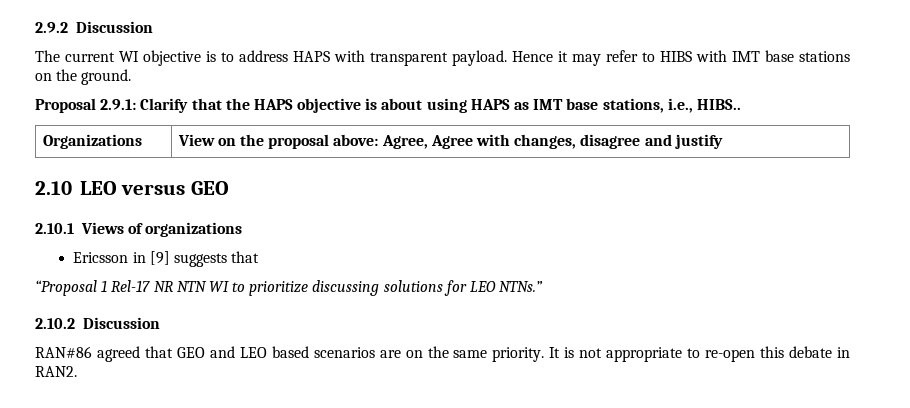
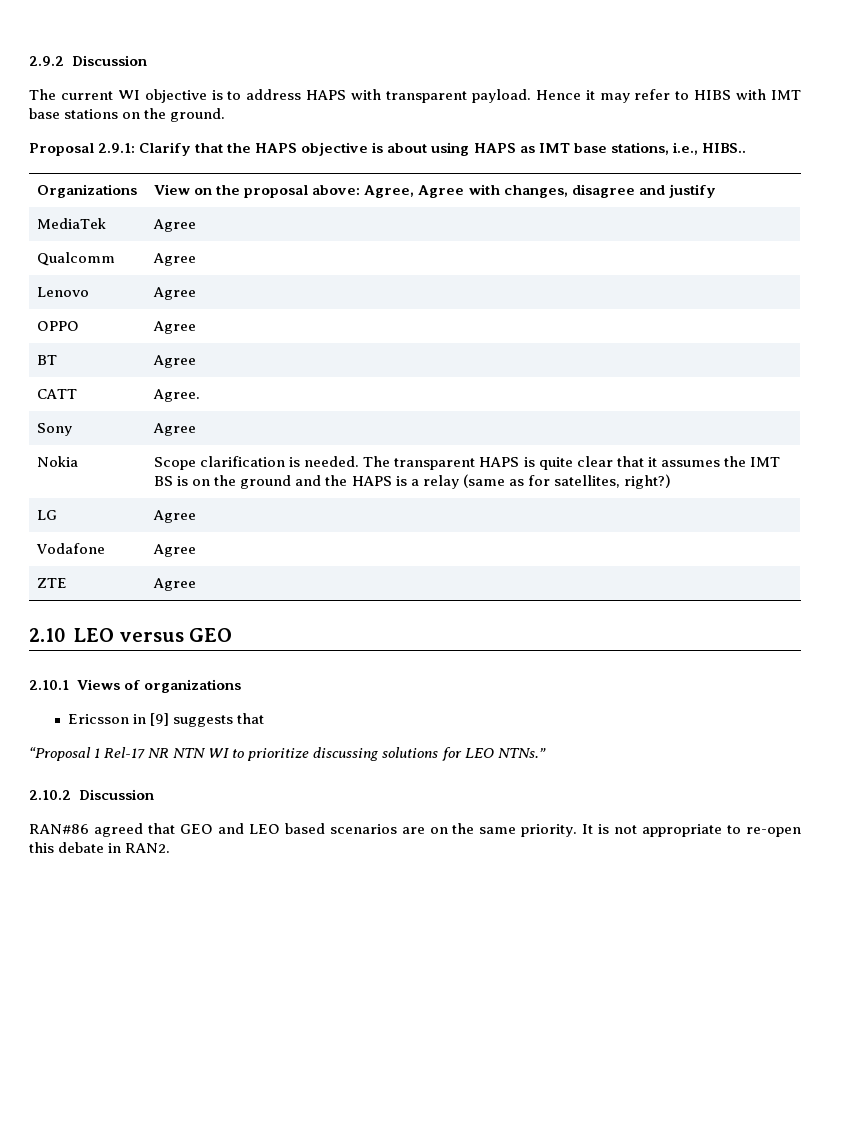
(723, 141) none -> [37,218,107,229] [153,219,197,232] [37,252,116,266] [153,253,197,266] [37,287,90,297] [153,287,197,300] [37,321,80,331] [153,321,197,334] [37,355,58,365] [153,355,197,368] [37,389,78,399] [153,389,201,402] [37,423,73,436] [153,423,197,436] [37,456,79,467] [154,456,780,470] [154,474,671,489] [37,510,58,520] [153,510,197,523] [36,543,106,554] [153,544,197,557] [37,578,68,588] [153,578,197,591] // MediaTek | Agree // Qualcomm | Agree // Lenovo | Agree // OPPO | Agree // BT | Agree // CATT | Agree. // Sony | Agree // Nokia | Scope clarification is needed. The transparent HAPS is quite clear that it assumes the IMT BS is on the ground and the HAPS is a relay (same as for satellites, right?) // LG | Agree // Vodafone | Agree // ZTE | Agree

